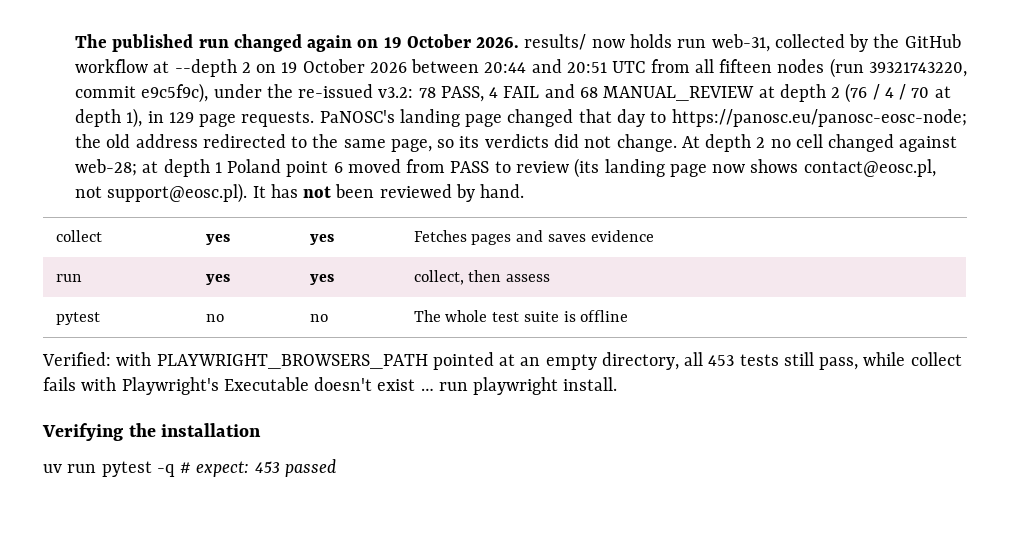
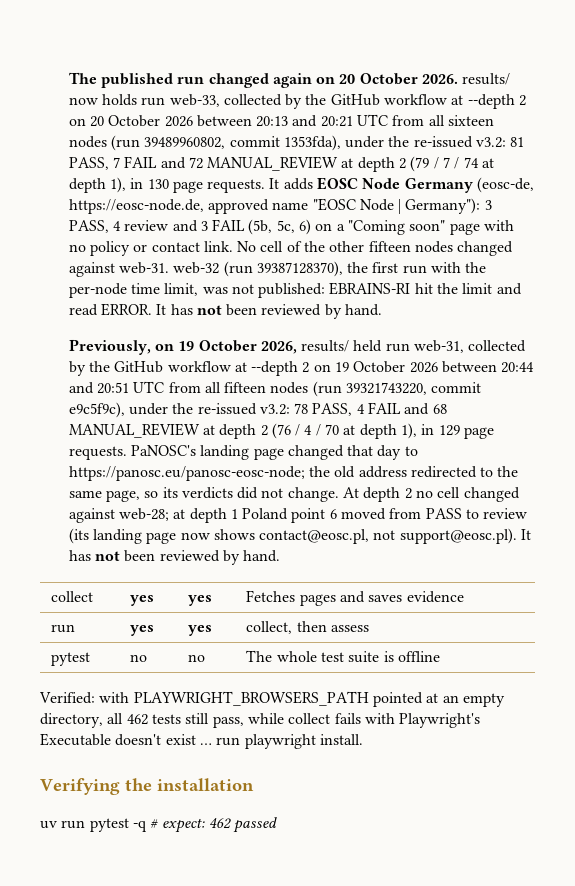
[383,37,402,48] 19 -> [339,74,356,84] 20
(707, 43) none -> [169,94,527,109] [68,114,495,127] [68,135,525,151] [68,156,495,172] [68,177,535,193] [68,198,492,214] [68,219,515,235] [68,241,514,256] [68,261,487,277] [68,282,522,298] [68,303,383,319] [68,339,410,355] web-33, collected by the GitHub workflow at --depth 2 on 20 October 2026 between 20:13 and 20:21 UTC from all sixteen nodes (run 39489960802, commit 1353fda), under the re-issued v3.2: 81 PASS, 7 FAIL and 72 MANUAL_REVIEW at depth 2 (79 / 7 / 74 at depth 1), in 130 page requests. It adds EOSC Node Germany (eosc-de, https://eosc-node.de, approved name "EOSC Node | Germany"): 3 PASS, 4 review and 3 FAIL (5b, 5c, 6) on a "Coming soon" page with no policy or contact link. No cell of the other fifteen nodes changed against web-31. web-32 (run 39387128370), the first run with the per-node time limit, was not published: EBRAINS-RI hit the limit and read ERROR. It has not been reviewed by hand. // Previously, on 19 October 2026, results/ held run
[708,355,735,366] 453 -> [126,714,148,725] 462
[254,461,280,473] 453 -> [208,818,232,829] 462

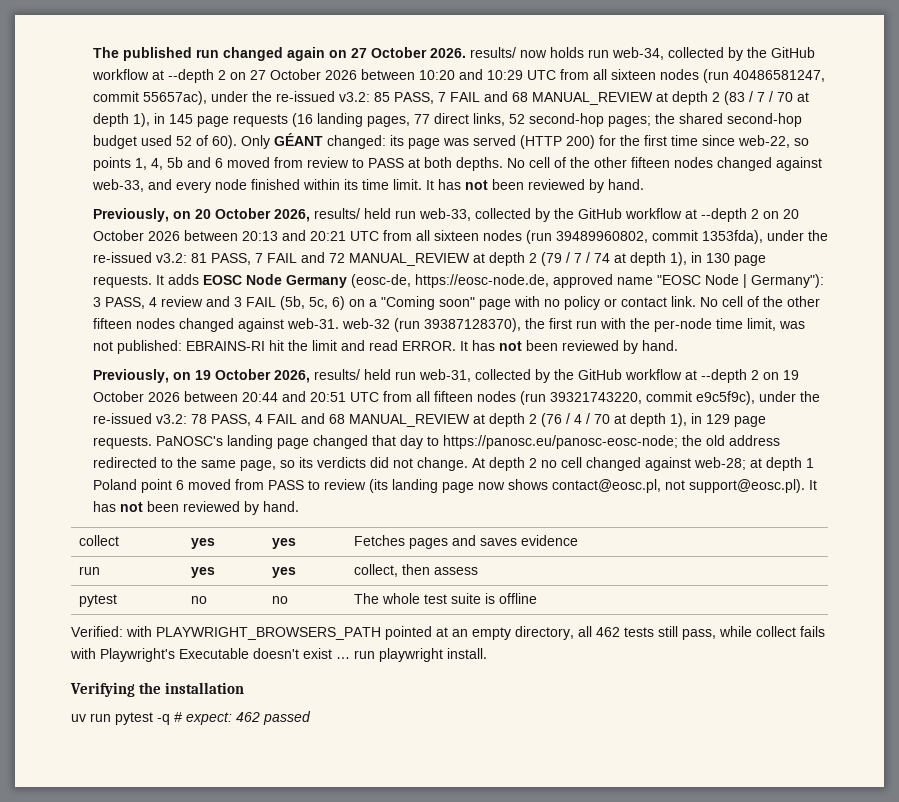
[339,74,356,84] 20 -> [350,48,367,58] 27
(166, 101) none -> [611,47,815,61] [91,69,825,83] [92,91,809,105] [92,113,802,127] [92,133,809,149] [92,157,822,171] [91,179,644,193] [92,208,416,222] web-34, collected by the GitHub workflow at --depth 2 on 27 October 2026 between 10:20 and 10:29 UTC from all sixteen nodes (run 40486581247, commit 55657ac), under the re-issued v3.2: 85 PASS, 7 FAIL and 68 MANUAL_REVIEW at depth 2 (83 / 7 / 70 at depth 1), in 145 page requests (16 landing pages, 77 direct links, 52 second-hop pages; the shared second-hop budget used 52 of 60). Only GÉANT changed: its page was served (HTTP 200) for the first time since web-22, so points 1, 4, 5b and 6 moved from review to PASS at both depths. No cell of the other fifteen nodes changed against web-33, and every node finished within its time limit. It has not been reviewed by hand. // Previously, on 20 October 2026, results/ held run

